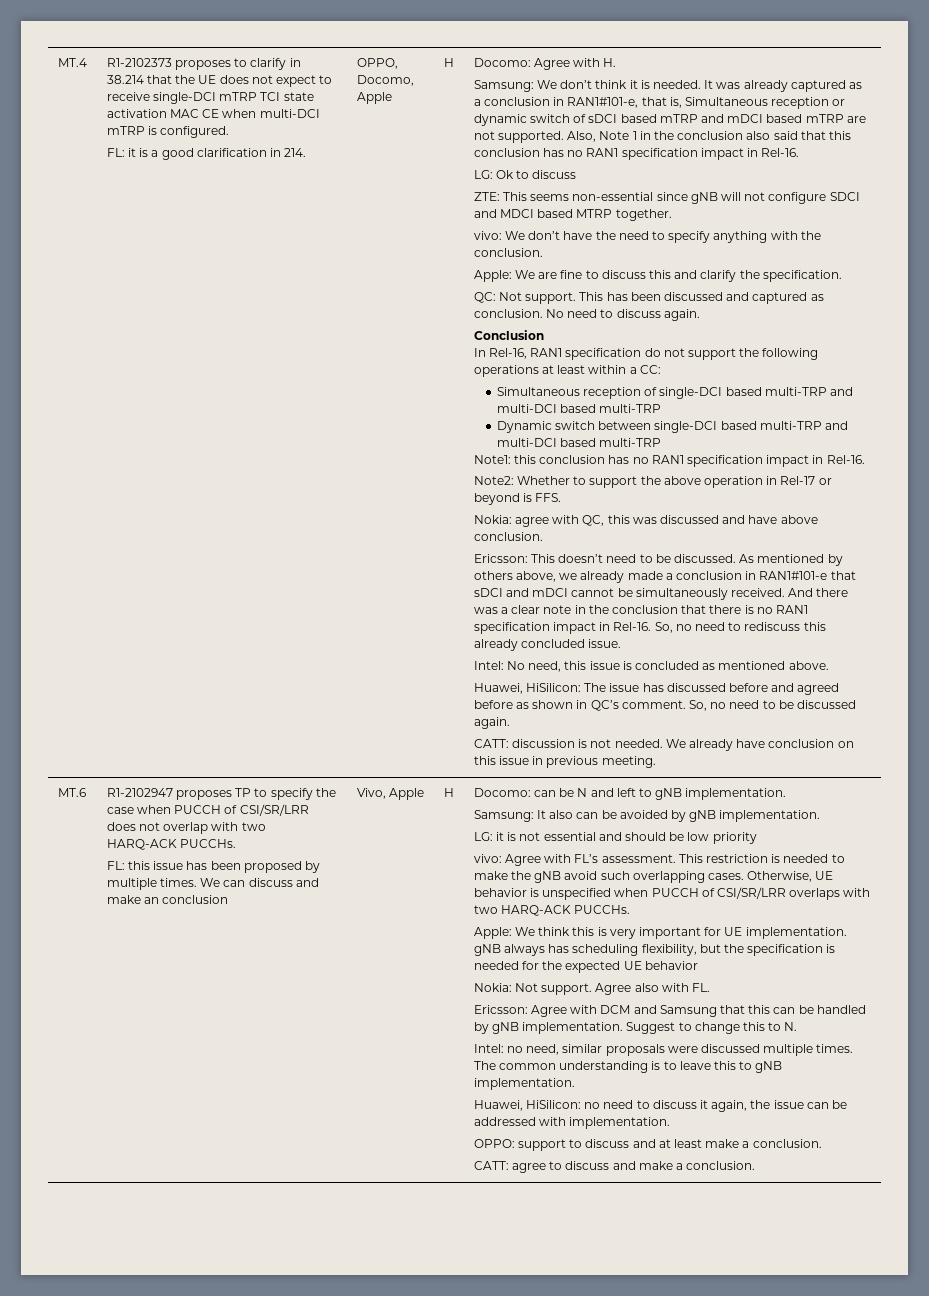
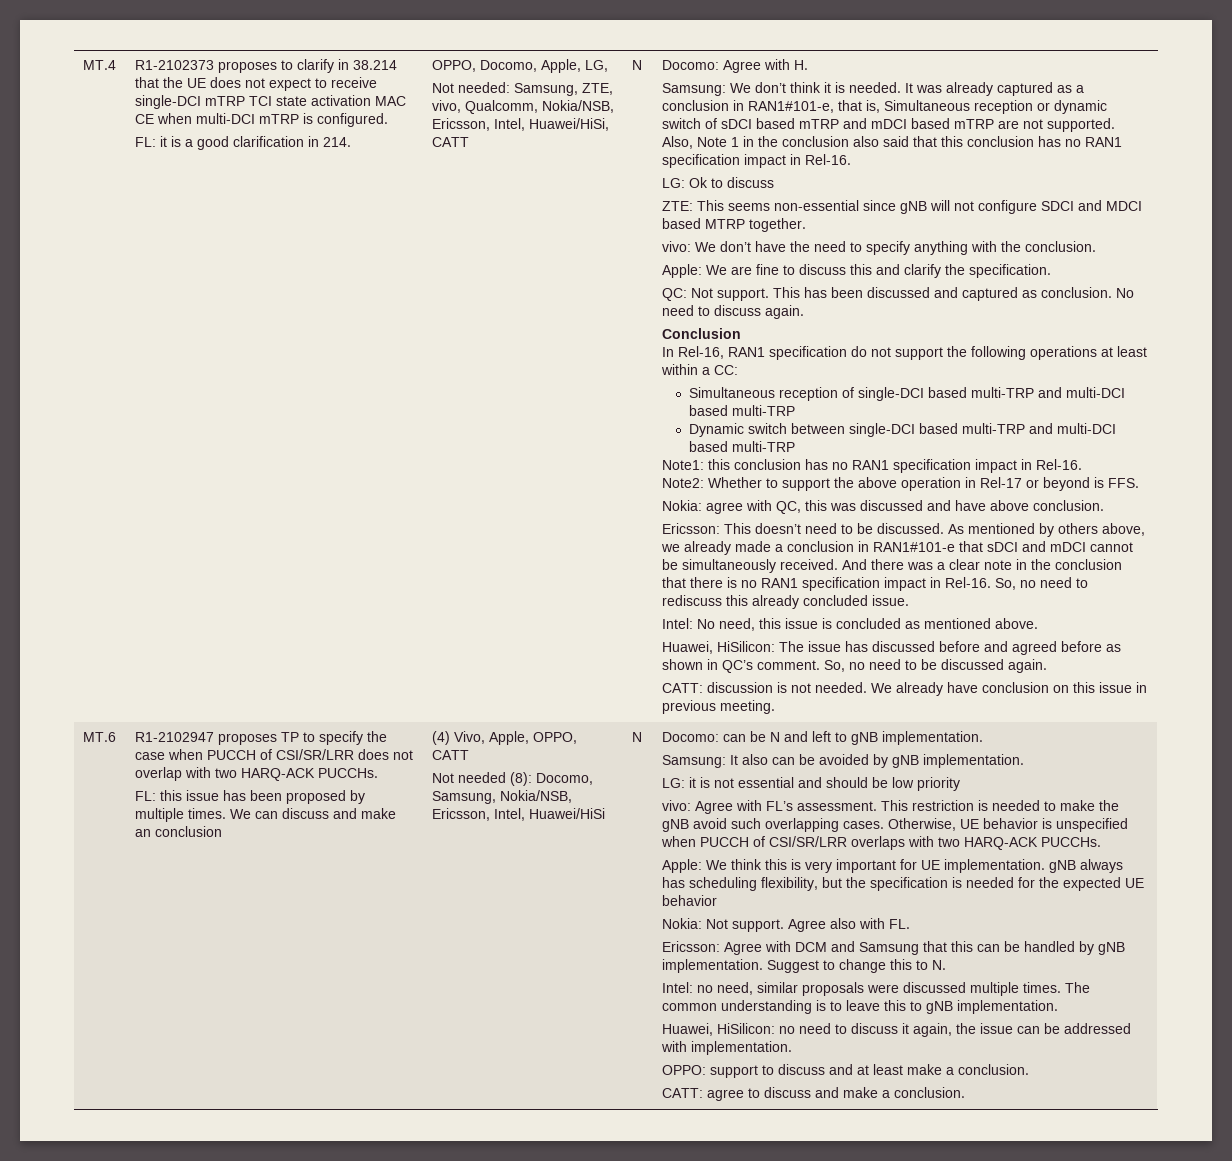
[356,92,392,104] [443,58,454,67] Apple | H -> [541,59,609,73] [432,82,614,96] [432,100,615,114] [432,118,610,131] [432,137,470,147] [632,60,643,70] Apple, LG, // Not needed: Samsung, ZTE, vivo, Qualcomm, Nokia/NSB, Ericsson, Intel, Huawei/HiSi, CATT | N
[356,788,424,800] [443,788,454,797] Vivo, Apple | H -> [432,731,578,745] [432,750,470,760] [432,772,594,786] [432,790,573,804] [432,808,606,821] [632,732,643,742] (4) Vivo, Apple, OPPO, CATT // Not needed (8): Docomo, Samsung, Nokia/NSB, Ericsson, Intel, Huawei/HiSi | N

